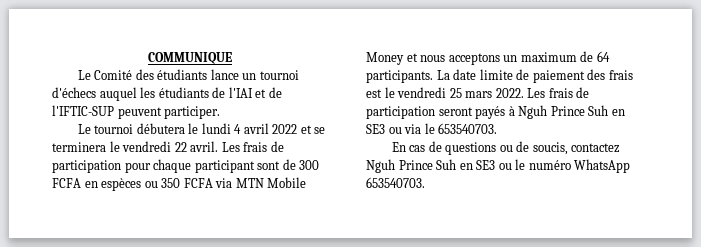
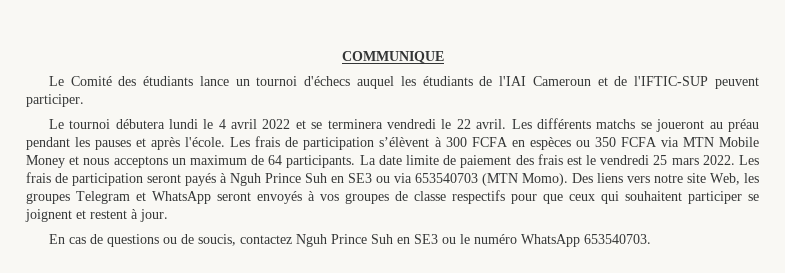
(253, 92) none -> [532,76,591,86] Cameroun
[188,123,231,134] le lundi -> [168,119,214,129] lundi le
[109,141,172,152] le vendredi -> [387,119,452,129] vendredi le
[243,141,284,152] [52,159,296,173] frais de participation pour chaque participant sont de -> [537,118,760,132] [26,136,442,150] différents matchs se joueront au préau pendant les pauses et après l'école. Les frais de participation s’élèvent à
[424,123,498,134] le 653540703. -> [415,173,759,186] [26,190,759,204] [25,209,168,222] 653540703 (MTN Momo). Des liens vers notre site Web, les groupes Telegram et WhatsApp seront envoyés à vos groupes de classe respectifs pour que ceux qui souhaitent participer se joignent et restent à jour.

